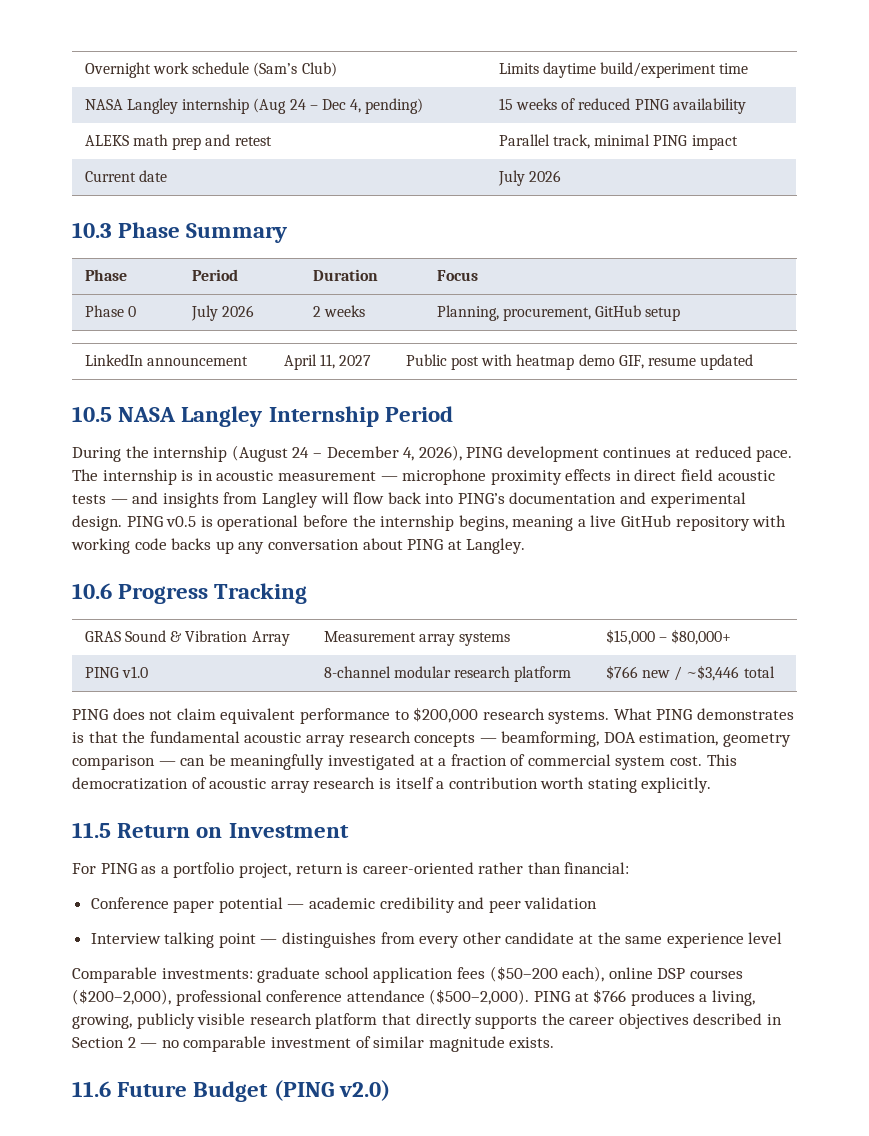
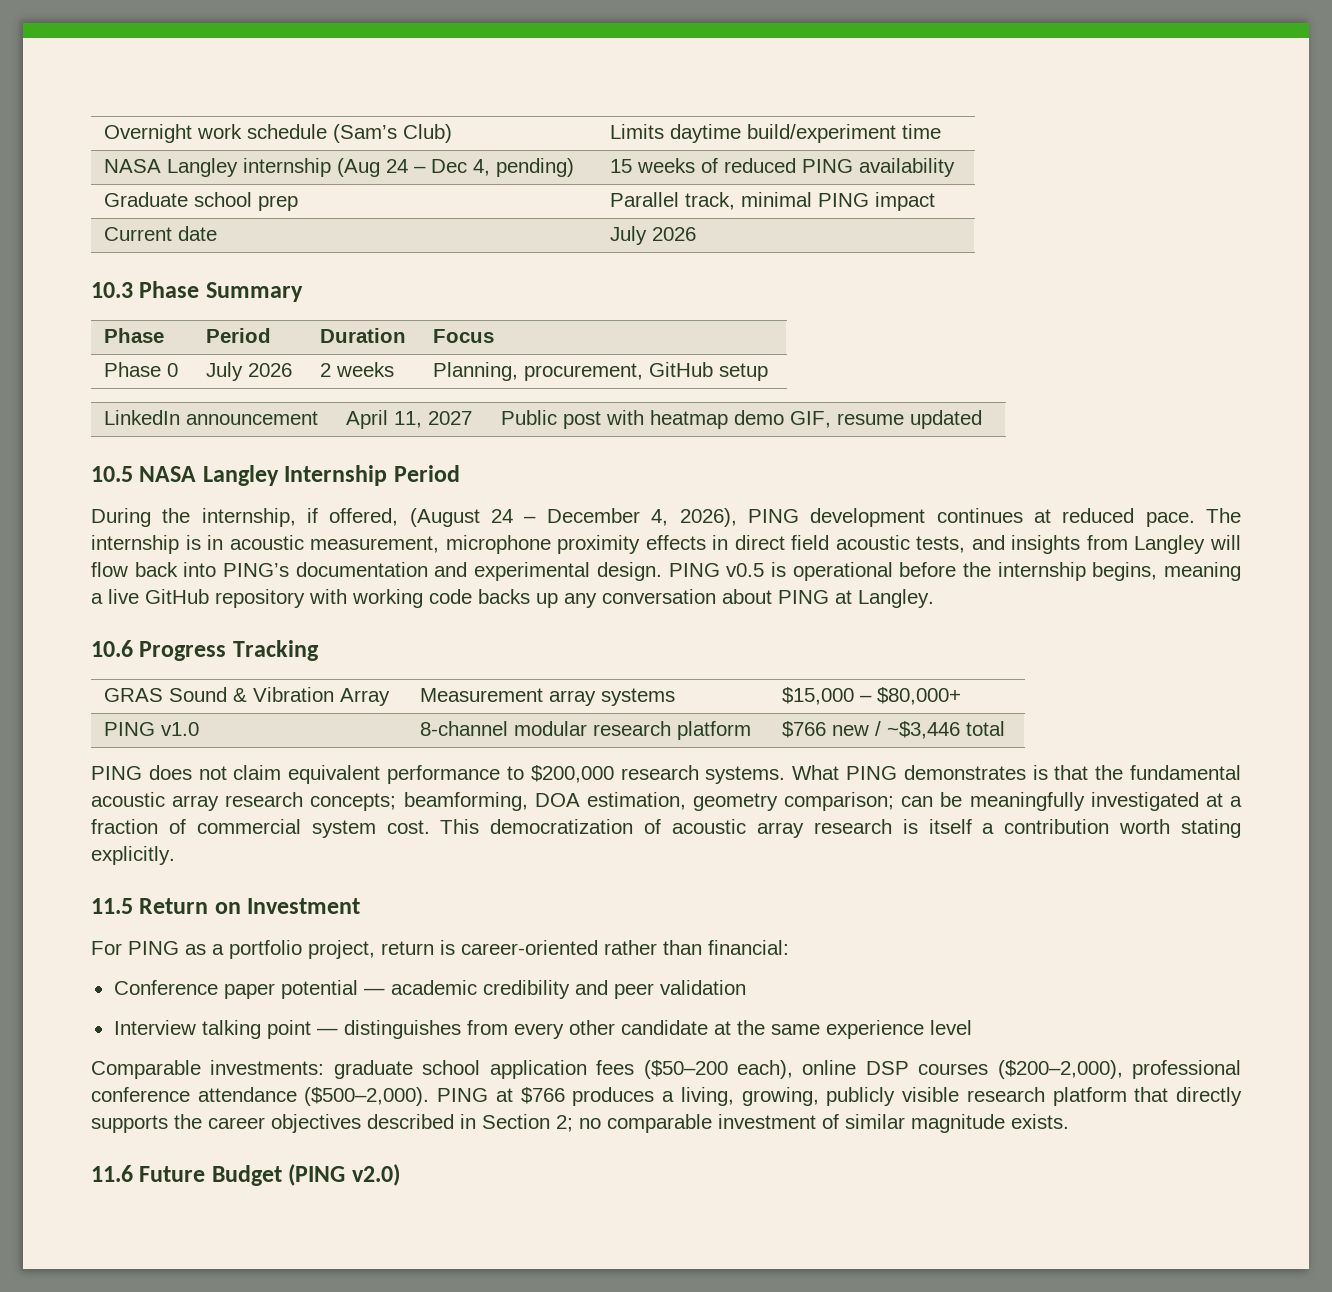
[84,134,168,146] ALEKS math -> [104,192,253,207] Graduate school
[205,134,272,146] and retest -> (299, 203) none
[153,446,228,462] internship -> [201,508,399,527] internship, if offered,
[277,471,398,481] measurement — -> [310,536,440,553] measurement,
[72,494,128,504] tests — -> [916,536,966,553] tests,
[414,733,497,747] concepts — -> [310,793,397,811] concepts;
[72,755,176,770] comparison — -> [784,792,895,811] comparison;
[127,1037,158,1048] 2 — -> [556,1115,573,1132] 2;

